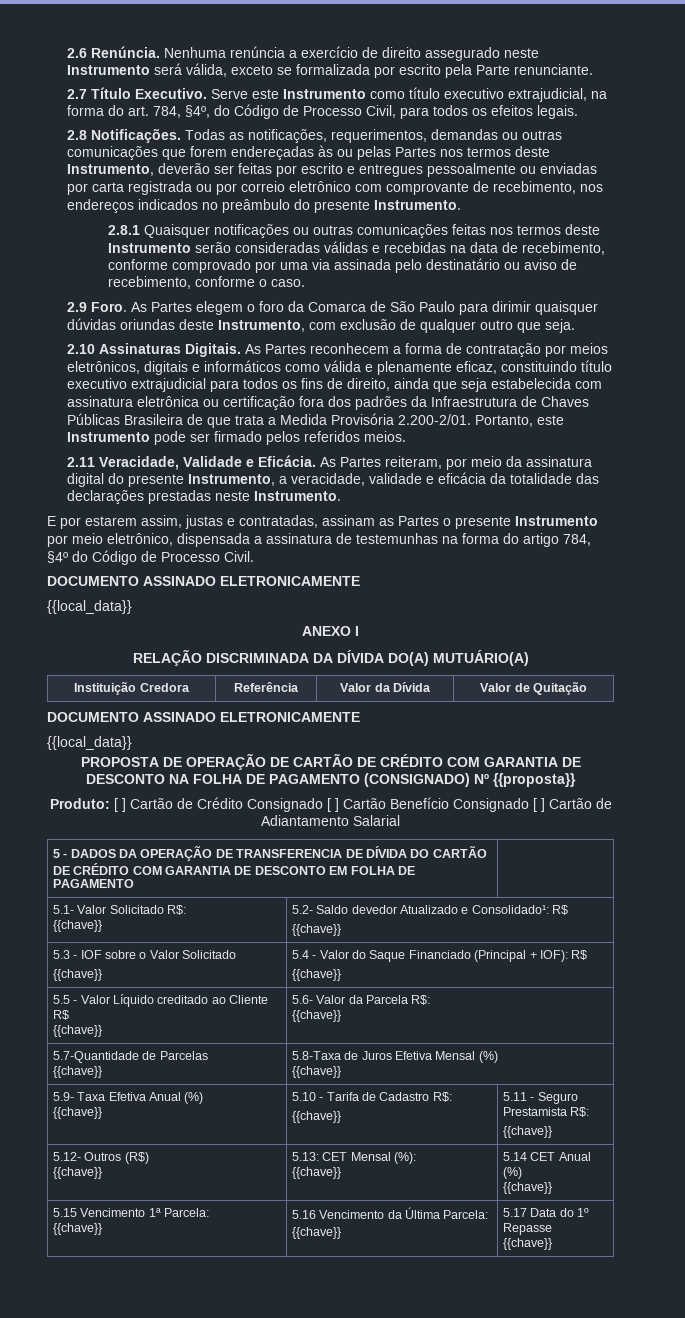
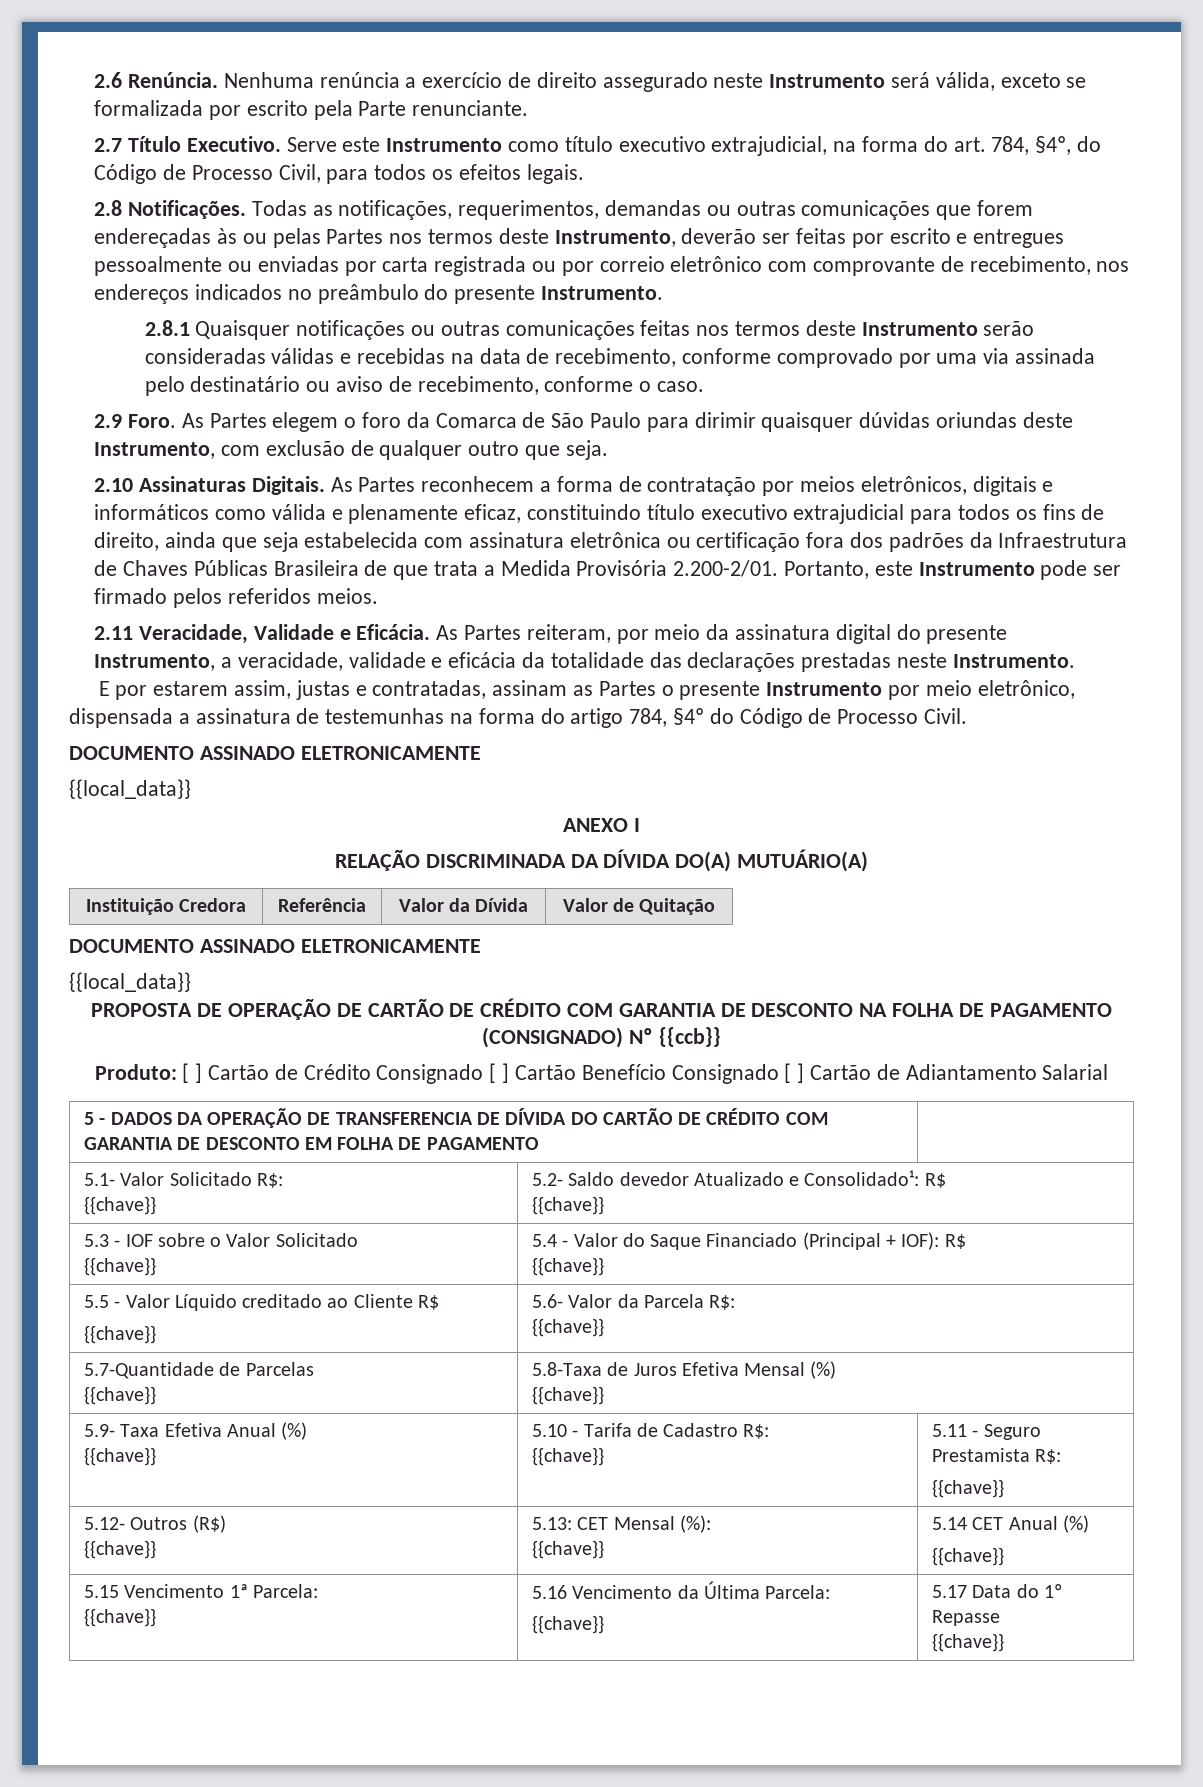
[493,773,576,787] {{proposta}} -> [658,1027,721,1047] {{ccb}}

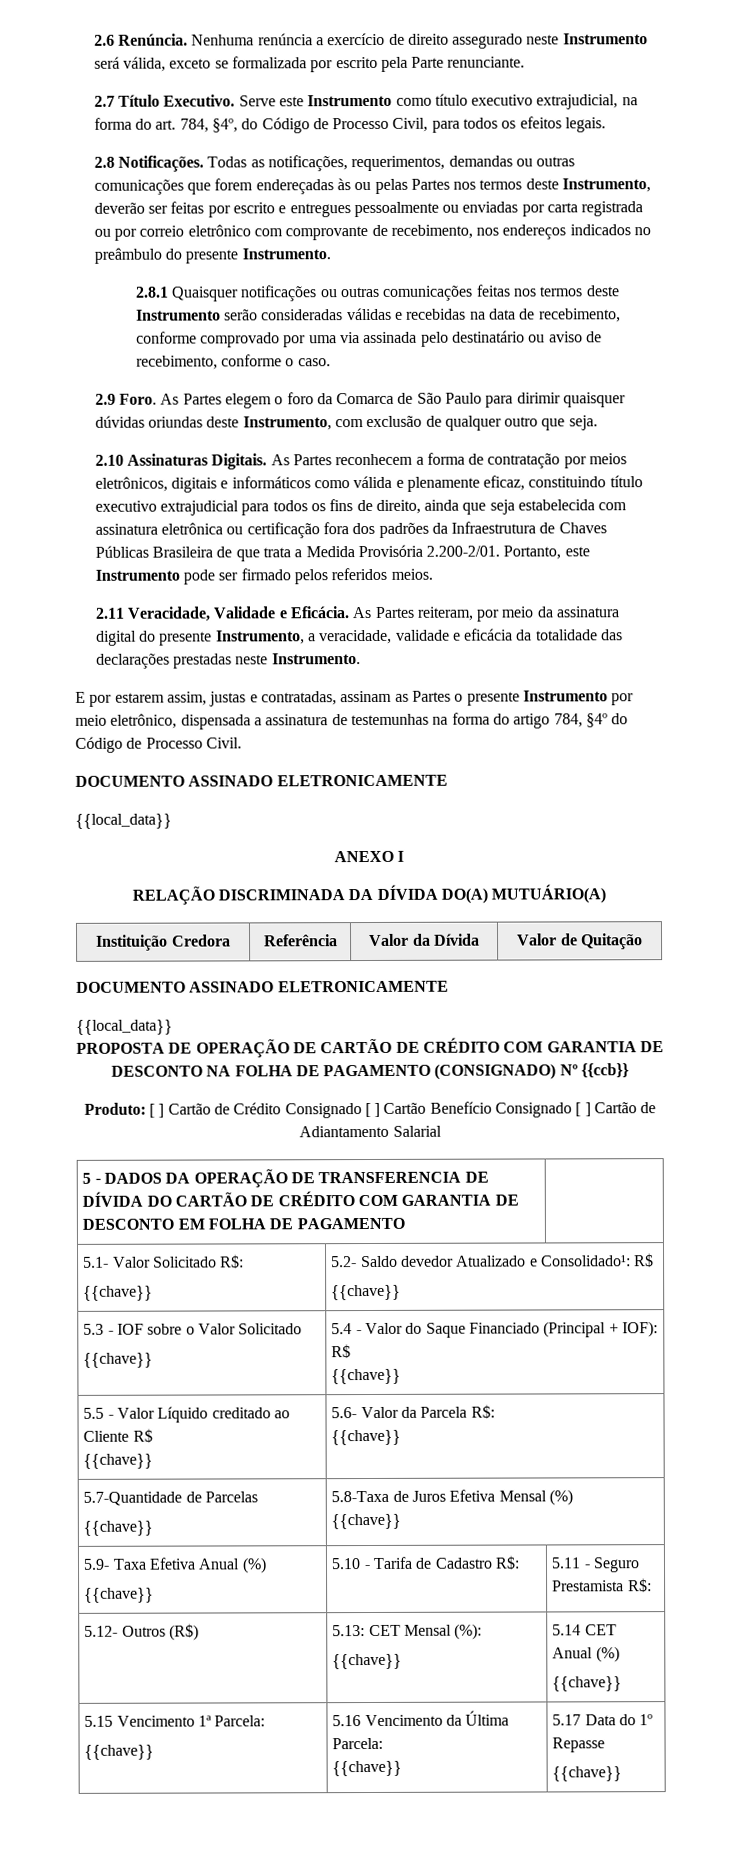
[532,1447,605,1466] // {{chave}} -> (521, 1562) none
[932,1479,1005,1498] // {{chave}} -> (652, 1585) none
[84,1540,157,1559] // {{chave}} -> (200, 1632) none

